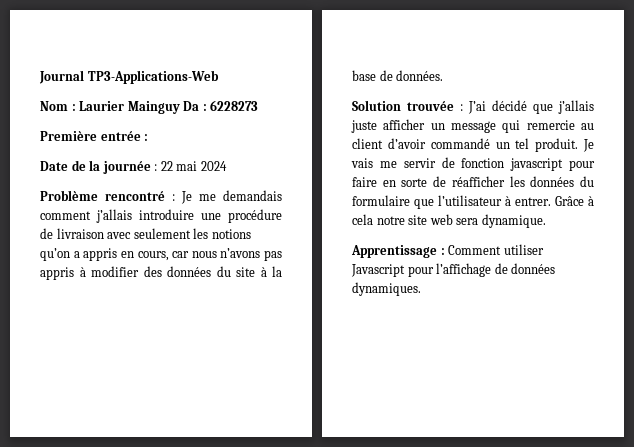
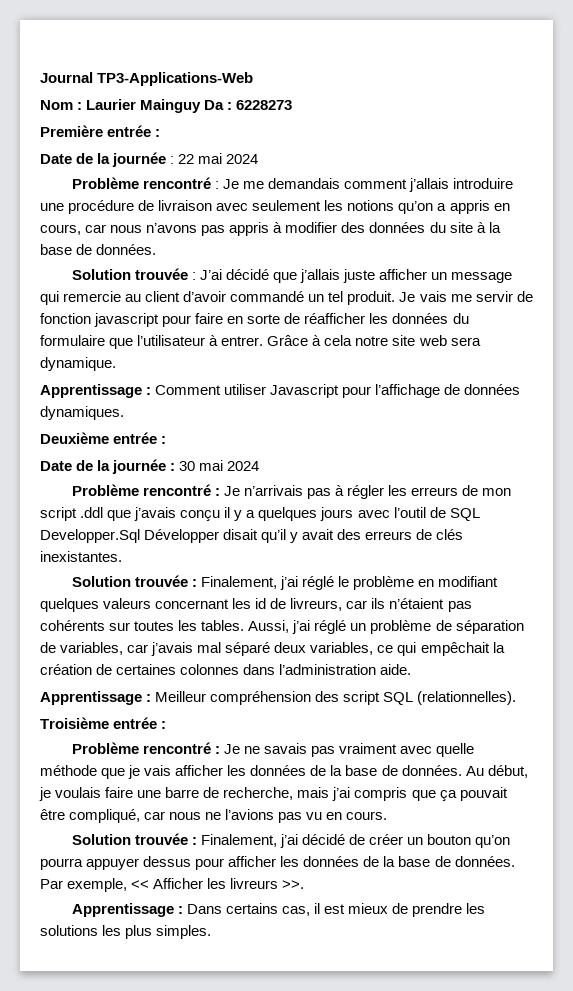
(421, 289) none -> [40,432,167,444] [40,459,260,474] [71,484,512,499] [40,507,480,521] [40,529,464,543] [40,551,122,562] [71,575,499,590] [40,598,472,612] [40,620,524,634] [40,642,505,656] [40,664,412,675] [40,691,517,705] [40,717,167,729] [71,742,475,757] [40,765,528,779] [39,787,508,801] [40,809,388,823] [71,833,511,848] [40,856,515,870] [40,878,305,892] [71,903,486,917] [40,925,212,939] // Deuxième entrée : // Date de la journée : 30 mai 2024 // Problème rencontré : Je n’arrivais pas à régler les erreurs de mon script .ddl que j’avais conçu il y a quelques jours avec l’outil de SQL Developper.Sql Développer disait qu’il y avait des erreurs de clés inexistantes. // Solution trouvée : Finalement, j’ai réglé le problème en modifiant quelques valeurs concernant les id de livreurs, car ils n’étaient pas cohérents sur toutes les tables. Aussi, j’ai réglé un problème de séparation de variables, car j’avais mal séparé deux variables, ce qui empêchait la création de certaines colonnes dans l’administration aide. // Apprentissage : Meilleur compréhension des script SQL (relationnelles). // Troisième entrée : // Problème rencontré : Je ne savais pas vraiment avec quelle méthode que je vais afficher les données de la base de données. Au début, je voulais faire une barre de recherche, mais j’ai compris que ça pouvait être compliqué, car nous ne l’avions pas vu en cours. // Solution trouvée : Finalement, j’ai décidé de créer un bouton qu’on pourra appuyer dessus pour afficher les données de la base de données. Par exemple, << Afficher les livreurs >>. // Apprentissage : Dans certains cas, il est mieux de prendre les solutions les plus simples.

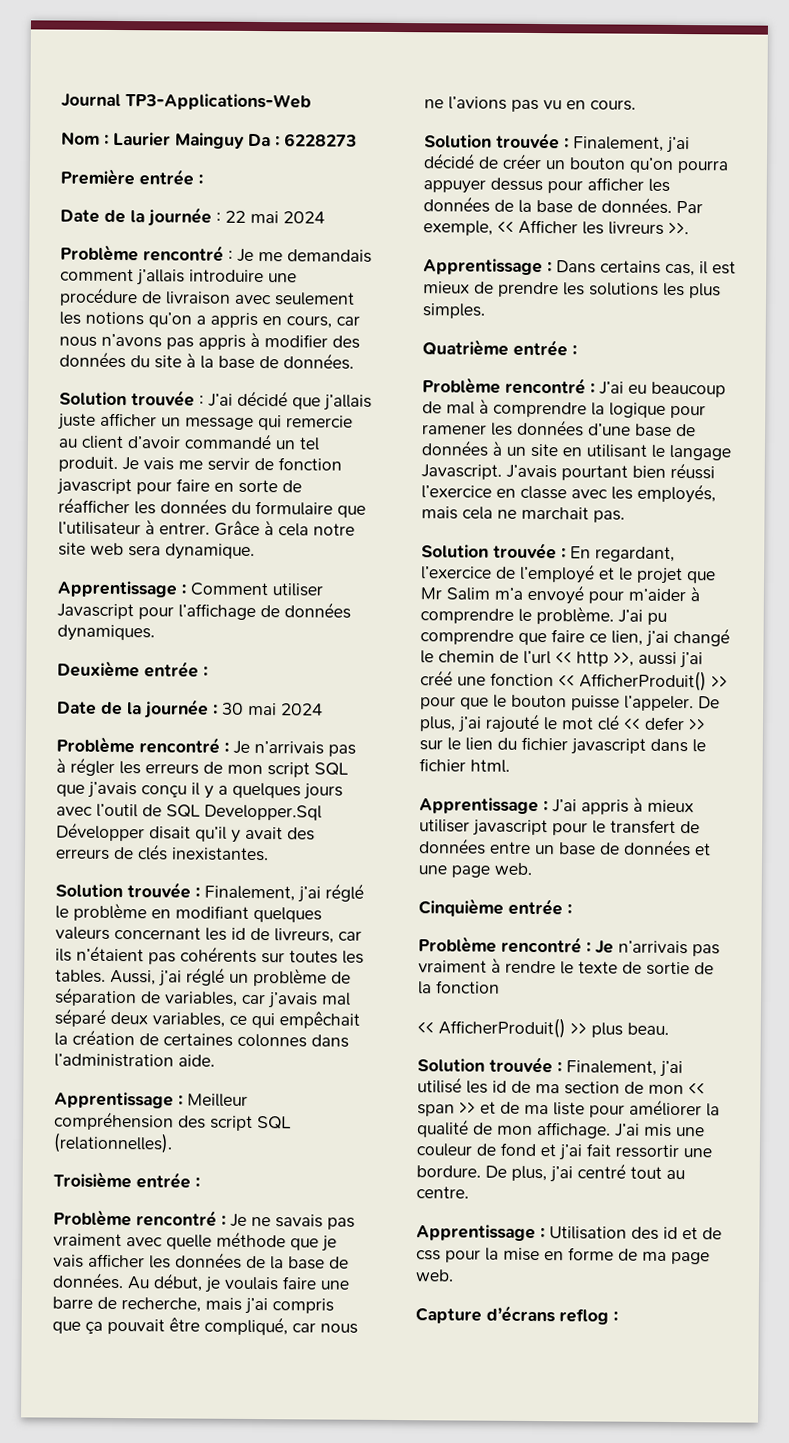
[80,507,104,518] .ddl -> [314,762,349,776] SQL
(212, 932) none -> [422,339,577,357] [422,377,726,398] [422,398,706,419] [422,419,696,437] [421,440,731,461] [421,462,715,481] [421,483,716,504] [421,506,625,523] [421,542,675,562] [421,563,716,585] [420,584,700,605] [420,606,667,625] [420,627,730,647] [420,650,703,669] [420,670,728,692] [420,694,720,712] [419,713,706,734] [419,736,706,755] [419,758,510,773] [419,796,694,815] [419,819,700,837] [419,838,711,857] [418,862,532,878] [418,898,572,917] [418,936,720,957] [418,957,714,976] [418,980,500,995] [417,1017,669,1039] [417,1056,683,1078] [417,1077,705,1095] [417,1099,720,1118] [417,1119,705,1139] [416,1142,712,1161] [416,1163,685,1183] [416,1186,469,1199] [416,1224,722,1242] [416,1247,710,1265] [415,1269,454,1282] [415,1305,618,1325] // Quatrième entrée : // Problème rencontré : J’ai eu beaucoup de mal à comprendre la logique pour ramener les données d’une base de données à un site en utilisant le langage Javascript. J’avais pourtant bien réussi l’exercice en classe avec les employés, mais cela ne marchait pas. // Solution trouvée : En regardant, l’exercice de l’employé et le projet que Mr Salim m’a envoyé pour m’aider à comprendre le problème. J’ai pu comprendre que faire ce lien, j’ai changé le chemin de l’url << http >>, aussi j’ai créé une fonction << AfficherProduit() >> pour que le bouton puisse l’appeler. De plus, j’ai rajouté le mot clé << defer >> sur le lien du fichier javascript dans le fichier html. // Apprentissage : J’ai appris à mieux utiliser javascript pour le transfert de données entre un base de données et une page web. // Cinquième entrée : // Problème rencontré : Je n’arrivais pas vraiment à rendre le texte de sortie de la fonction // << AfficherProduit() >> plus beau. // Solution trouvée : Finalement, j’ai utilisé les id de ma section de mon << span >> et de ma liste pour améliorer la qualité de mon affichage. J’ai mis une couleur de fond et j’ai fait ressortir une bordure. De plus, j’ai centré tout au centre. // Apprentissage : Utilisation des id et de css pour la mise en forme de ma page web. // Capture d’écrans reflog :

